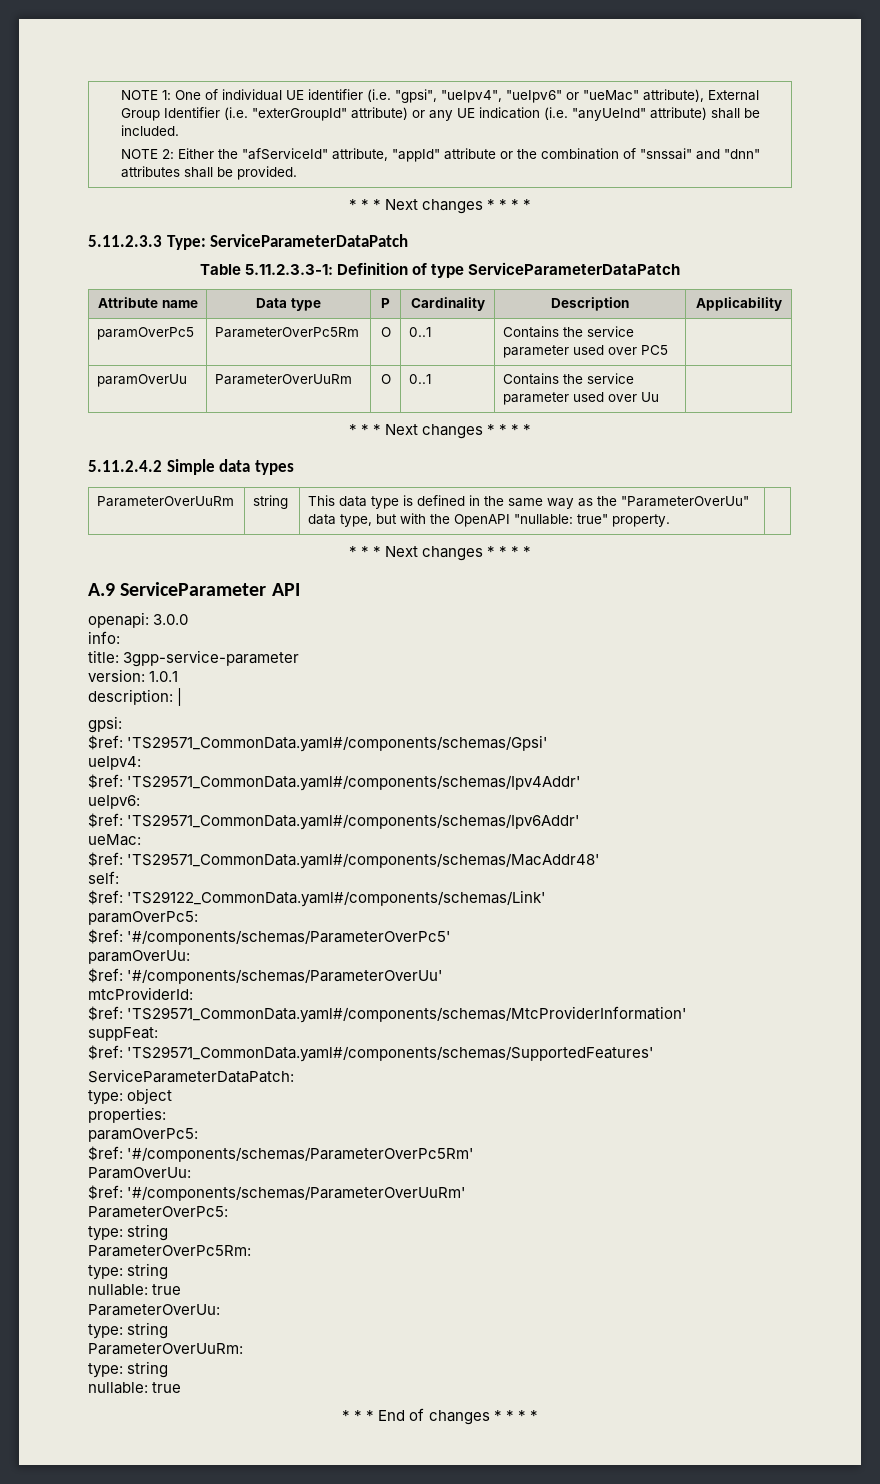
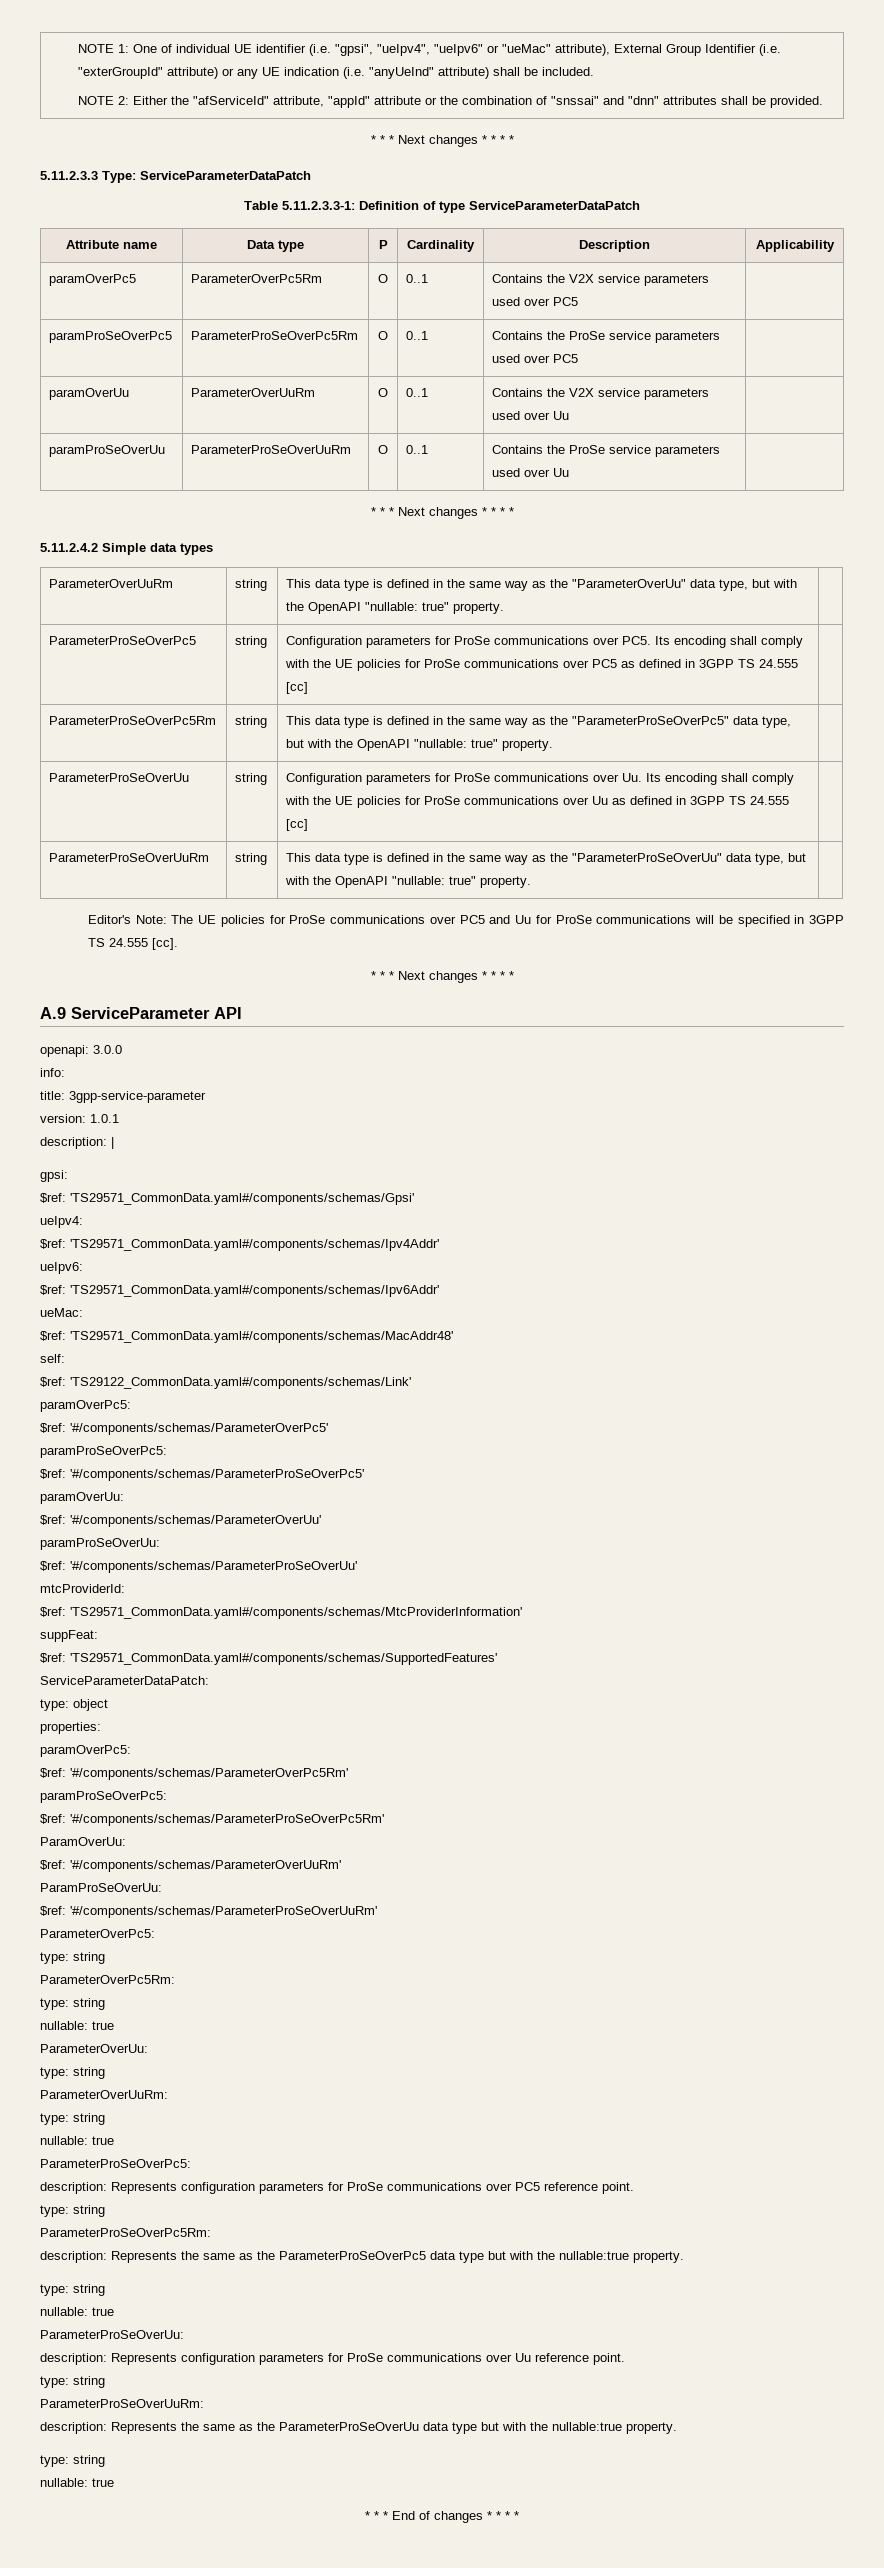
[587,326,635,337] [503,345,570,358] service parameter -> [569,274,710,286] [492,297,579,306] [49,331,173,343] [191,331,359,340] [378,331,388,340] [406,331,429,340] [492,331,721,343] V2X service parameters used over PC5 | // paramProSeOverPc5 | ParameterProSeOverPc5Rm | O | 0..1 | Contains the ProSe service parameters
[587,373,635,384] [503,392,570,405] service parameter -> [569,388,710,400] [492,411,570,420] [49,445,166,457] [191,445,352,454] [378,445,388,454] [406,445,429,454] [492,445,721,457] V2X service parameters used over Uu | // paramProSeOverUu | ParameterProSeOverUuRm | O | 0..1 | Contains the ProSe service parameters
(671, 520) none -> [49,636,197,645] [235,636,268,648] [286,636,804,648] [285,659,799,671] [286,682,309,694] [49,716,217,725] [235,716,268,728] [286,716,792,728] [286,739,554,751] [49,773,190,782] [235,773,268,785] [286,773,795,785] [285,796,790,808] [286,819,309,831] [49,853,210,862] [235,853,268,865] [286,853,807,865] [285,876,532,888] [87,915,844,927] [87,938,178,950] // ParameterProSeOverPc5 | string | Configuration parameters for ProSe communications over PC5. Its encoding shall comply with the UE policies for ProSe communications over PC5 as defined in 3GPP TS 24.555 [cc] | // ParameterProSeOverPc5Rm | string | This data type is defined in the same way as the "ParameterProSeOverPc5" data type, but with the OpenAPI "nullable: true" property. | // ParameterProSeOverUu | string | Configuration parameters for ProSe communications over Uu. Its encoding shall comply with the UE policies for ProSe communications over Uu as defined in 3GPP TS 24.555 [cc] | // ParameterProSeOverUuRm | string | This data type is defined in the same way as the "ParameterProSeOverUu" data type, but with the OpenAPI "nullable: true" property. | // Editor's Note: The UE policies for ProSe communications over PC5 and Uu for ProSe communications will be specified in 3GPP TS 24.555 [cc].
(452, 937) none -> [40,1446,167,1458] [40,1469,364,1481] // paramProSeOverPc5: // $ref: '#/components/schemas/ParameterProSeOverPc5'
(444, 976) none -> [40,1538,160,1550] [40,1561,357,1573] // paramProSeOverUu: // $ref: '#/components/schemas/ParameterProSeOverUu'
(475, 1154) none -> [40,1791,167,1803] [40,1814,384,1826] // paramProSeOverPc5: // $ref: '#/components/schemas/ParameterProSeOverPc5Rm'
(467, 1193) none -> [40,1883,162,1892] [40,1906,377,1918] // ParamProSeOverUu: // $ref: '#/components/schemas/ParameterProSeOverUuRm'
(182, 1387) none -> [40,2159,191,2168] [40,2182,634,2194] [40,2205,105,2217] [40,2228,211,2237] [40,2251,684,2263] [40,2284,105,2296] [40,2307,114,2316] [40,2330,184,2339] [40,2353,625,2365] [40,2376,105,2388] [40,2399,204,2408] [40,2422,677,2434] [40,2455,105,2467] [40,2478,114,2487] // ParameterProSeOverPc5: // description: Represents configuration parameters for ProSe communications over PC5 reference point. // type: string // ParameterProSeOverPc5Rm: // description: Represents the same as the ParameterProSeOverPc5 data type but with the nullable:true property. // type: string // nullable: true // ParameterProSeOverUu: // description: Represents configuration parameters for ProSe communications over Uu reference point. // type: string // ParameterProSeOverUuRm: // description: Represents the same as the ParameterProSeOverUu data type but with the nullable:true property. // type: string // nullable: true

